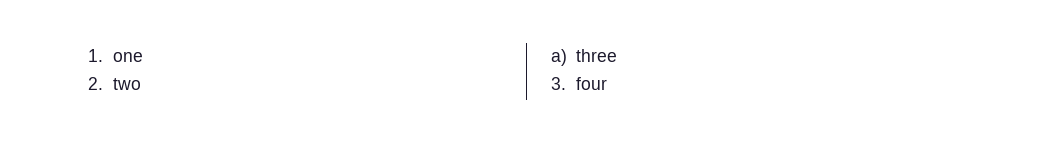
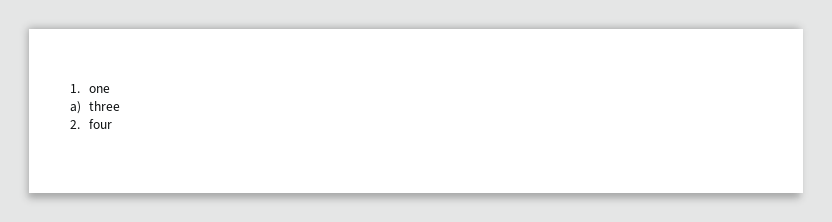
[88,77,142,90] // 2. two -> (111, 89) none
[551,77,566,90] 3. -> [70,120,80,129] 2.

